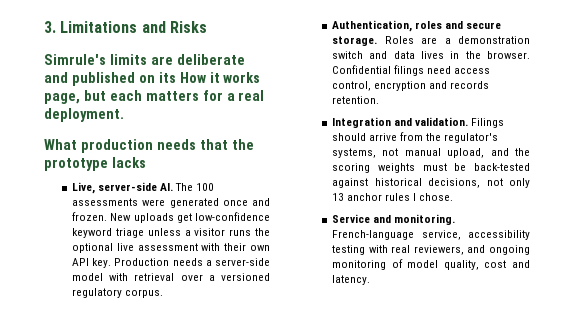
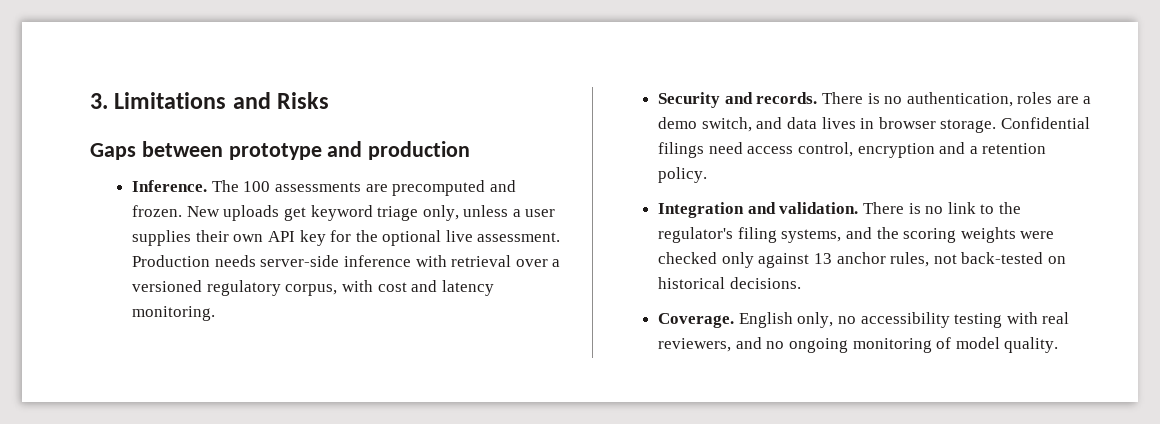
[44,54,245,65] [44,72,261,86] [44,90,265,104] [44,108,124,122] [44,139,254,153] [44,157,146,171] [72,182,215,194] [72,198,248,208] Simrule's limits are deliberate and published on its How it works page, but each matters for a real deployment. // What production needs that the prototype lacks // Live, server-side AI. The 100 assessments were generated once -> [90,141,471,160] [132,180,486,196] Gaps between prototype and production // Inference. The 100 assessments are precomputed
[195,212,270,221] low-confidence -> (306, 214) none
(144, 233) none -> [422,205,459,221] only,
[194,228,270,236] [72,243,271,253] [72,258,270,268] [72,273,104,281] visitor runs the optional live assessment with their own API key. Production needs a server-side model -> [525,209,556,217] [132,230,561,246] [132,255,411,267] user supplies their own API key for the optional live assessment. Production needs server-side inference
[125,289,164,298] [332,20,502,32] [332,36,530,46] [332,51,364,59] corpus. // Authentication, roles and secure storage. Roles are a demonstration switch -> [285,280,494,296] [132,306,216,321] [658,92,1092,108] [658,117,752,132] corpus, with cost and latency monitoring. // Security and records. There is no authentication, roles are a demo switch,
[465,51,530,59] the browser. -> [878,117,997,133] browser storage.
[450,81,490,89] [332,96,380,104] records retention. -> [969,143,1047,154] [658,167,708,183] a retention policy.
[471,118,505,128] [332,132,499,143] [332,148,530,158] [332,163,530,173] [332,178,530,188] [332,193,454,201] [332,214,456,225] [332,230,461,240] Filings should arrive from the regulator's systems, not manual upload, and the scoring weights must be back-tested against historical decisions, not only 13 anchor rules I chose. // Service and monitoring. French-language service, -> [862,202,1021,214] [658,227,1055,243] [658,252,1066,268] [658,277,801,289] [658,312,856,328] There is no link to the regulator's filing systems, and the scoring weights were checked only against 13 anchor rules, not back-tested on historical decisions. // Coverage. English only, no
(486, 249) none -> [766,341,785,349] no
[443,260,530,270] [332,275,371,285] quality, cost and latency. -> [1004,337,1059,353] quality.

